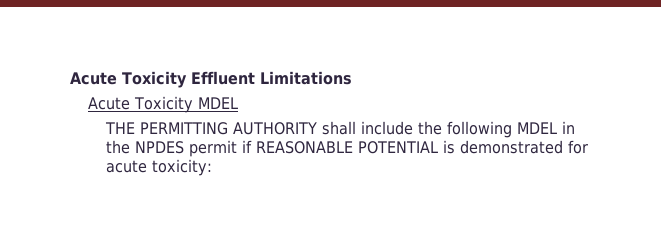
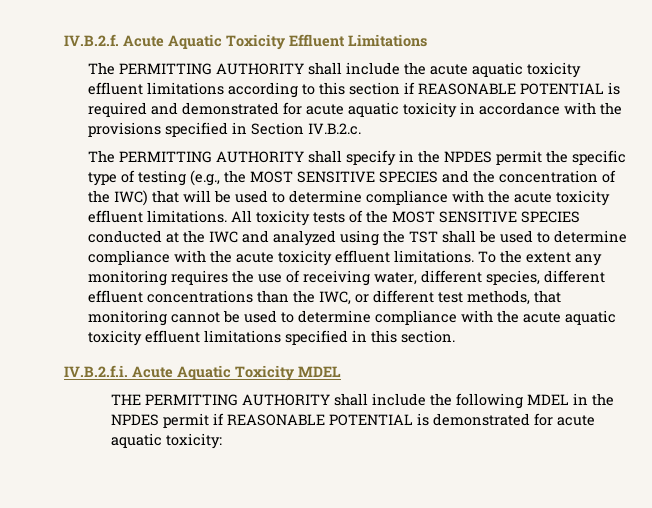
[70,72,117,85] Acute -> [64,34,222,49] IV.B.2.f. Acute Aquatic
[87,97,130,110] Acute -> [87,62,581,78] [87,82,620,98] [87,102,622,118] [87,122,361,137] [87,150,626,166] [87,170,616,186] [87,190,610,206] [87,210,580,226] [87,230,627,246] [87,250,602,266] [87,270,605,286] [87,290,561,305] [87,310,616,326] [87,330,455,346] [64,365,231,380] The PERMITTING AUTHORITY shall include the acute aquatic toxicity effluent limitations according to this section if REASONABLE POTENTIAL is required and demonstrated for acute aquatic toxicity in accordance with the provisions specified in Section IV.B.2.c. // The PERMITTING AUTHORITY shall specify in the NPDES permit the specific type of testing (e.g., the MOST SENSITIVE SPECIES and the concentration of the IWC) that will be used to determine compliance with the acute toxicity effluent limitations. All toxicity tests of the MOST SENSITIVE SPECIES conducted at the IWC and analyzed using the TST shall be used to determine compliance with the acute toxicity effluent limitations. To the extent any monitoring requires the use of receiving water, different species, different effluent concentrations than the IWC, or different test methods, that monitoring cannot be used to determine compliance with the acute aquatic toxicity effluent limitations specified in this section. // IV.B.2.f.i. Acute Aquatic
(147, 166) none -> [111,433,163,448] aquatic

